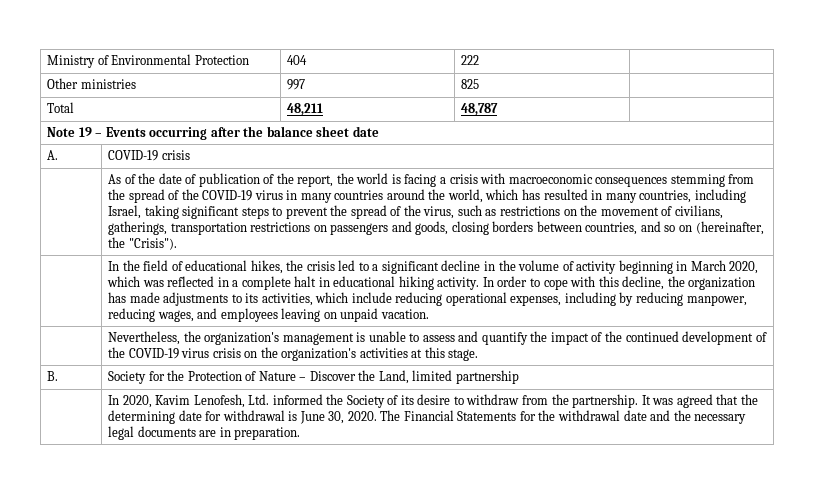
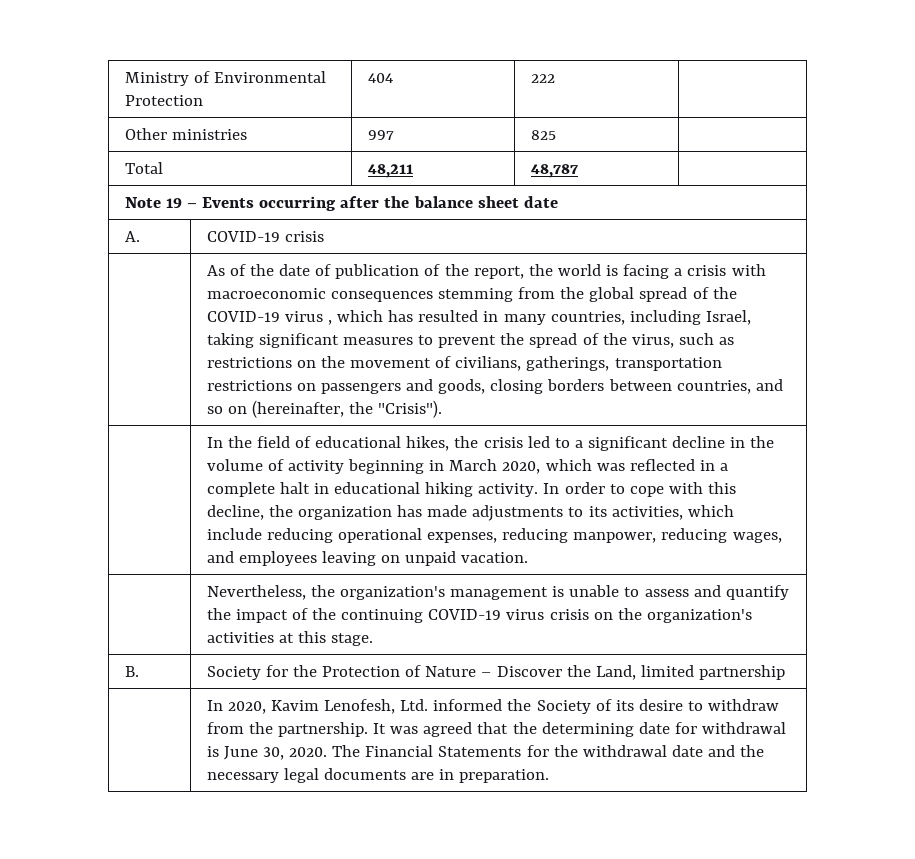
(126, 194) none -> [589,287,635,302] global
[286,189,483,203] in many countries around the world, -> [327,320,332,325] ,
[241,207,269,219] steps -> [342,337,413,345] measures
[564,292,634,306] including by -> (498, 537) none
[625,331,767,345] [108,347,126,358] continued development of the -> [341,609,424,623] continuing

